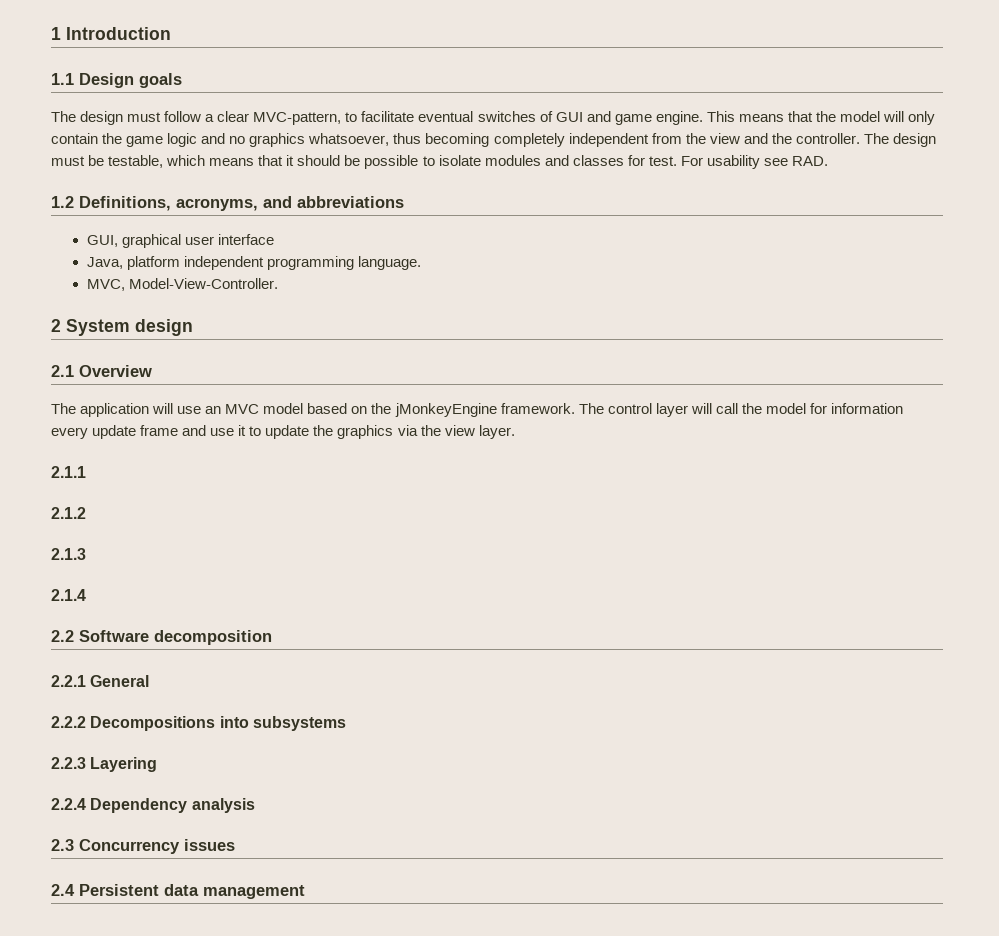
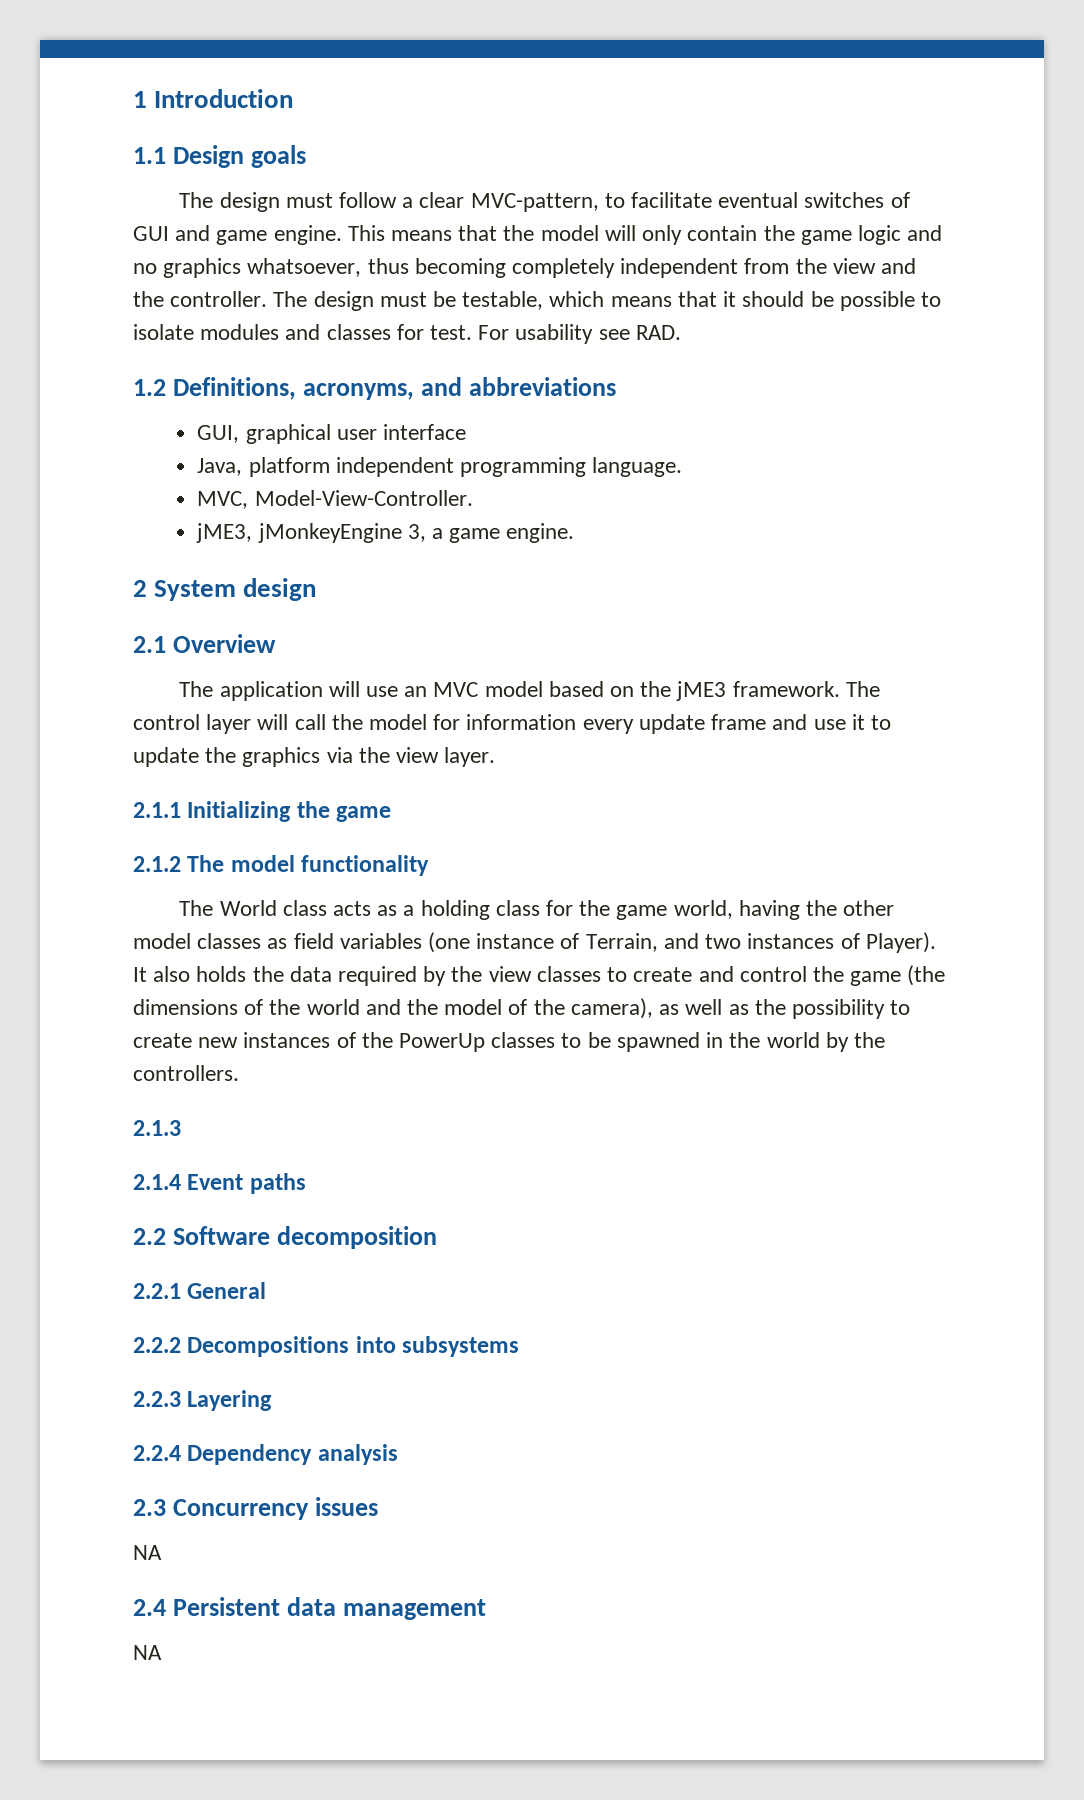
(278, 283) none -> [196,523,575,543] // jME3, jMonkeyEngine 3, a game engine.
[394,403,497,417] jMonkeyEngine -> [676,681,727,701] jME3
[51,507,86,519] // 2.1.2 -> [187,801,392,822] [133,855,430,876] [179,900,895,920] [133,932,936,953] [133,965,946,986] [133,998,911,1019] [133,1032,885,1052] [133,1065,239,1081] Initializing the game // 2.1.2 The model functionality // The World class acts as a holding class for the game world, having the other model classes as field variables (one instance of Terrain, and two instances of Player). It also holds the data required by the view classes to create and control the game (the dimensions of the world and the model of the camera), as well as the possibility to create new instances of the PowerUp classes to be spawned in the world by the controllers.
(86, 595) none -> [187,1173,306,1194] Event paths
(235, 845) none -> [133,1545,162,1560] // NA
(305, 892) none -> [133,1645,162,1660] // NA

